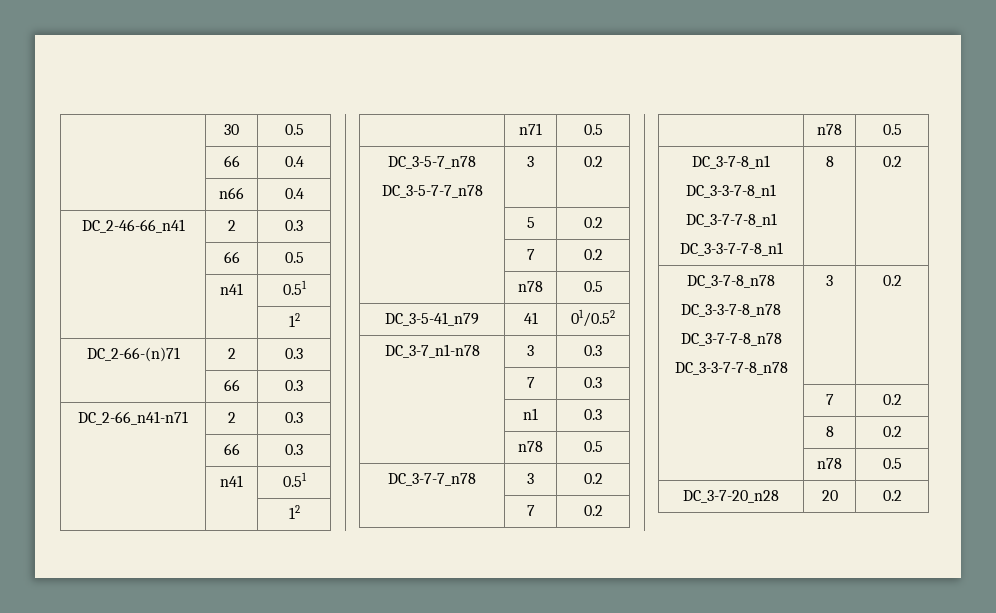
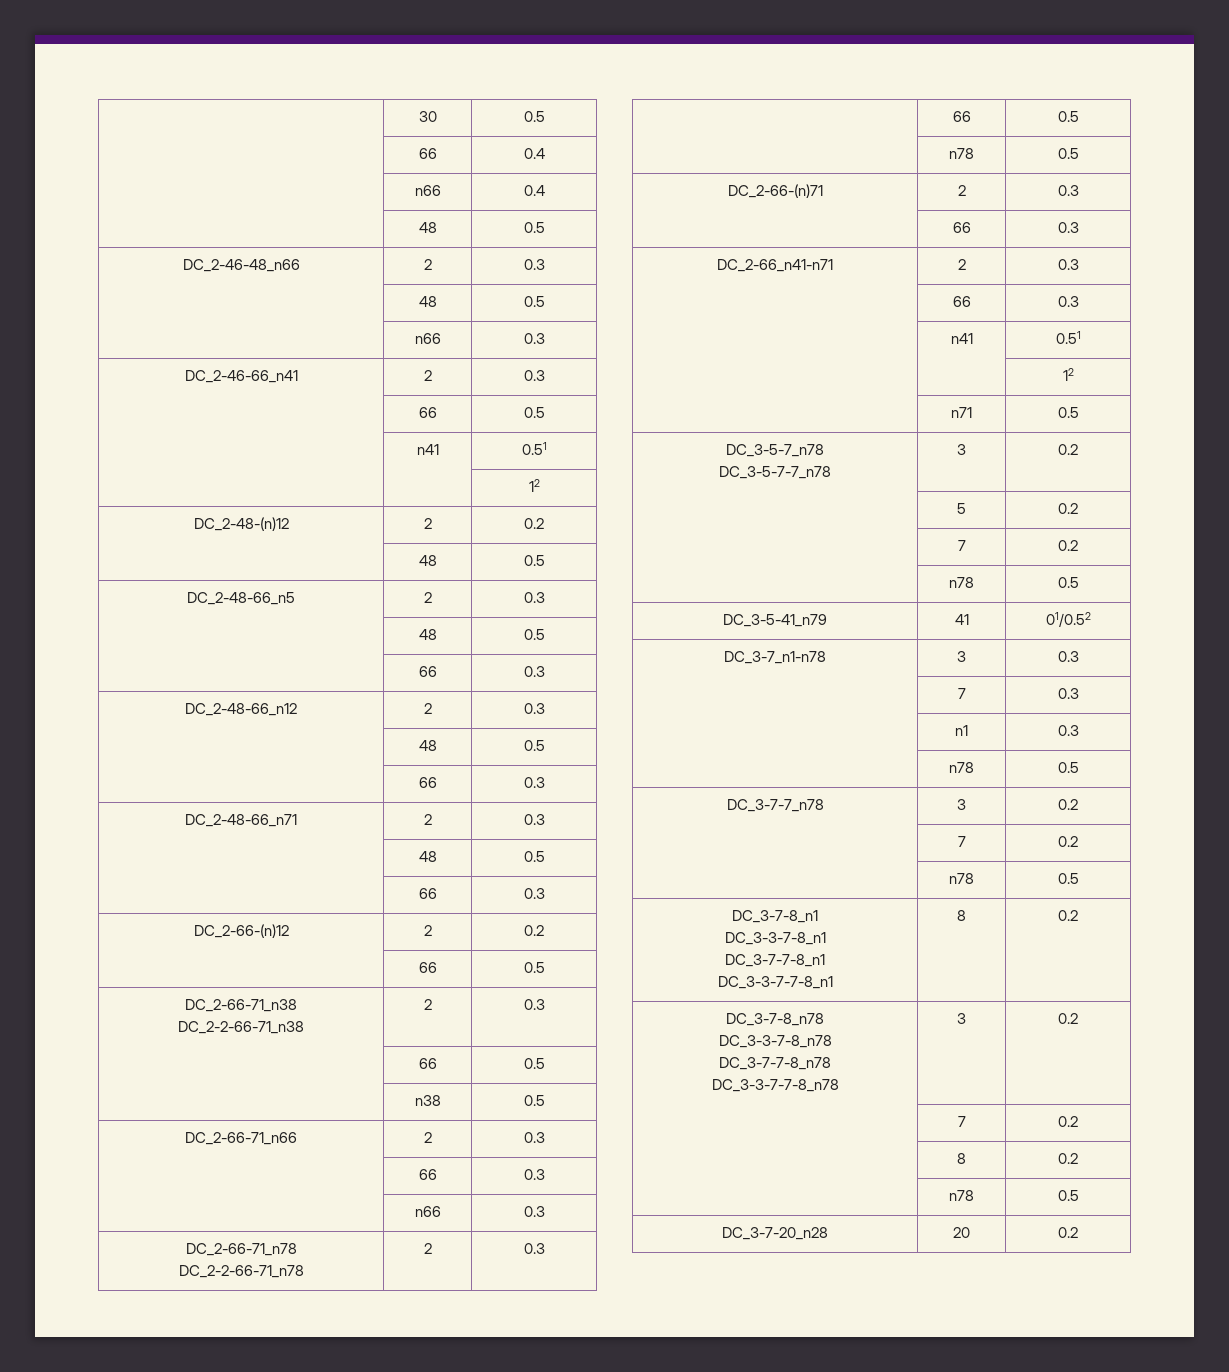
(304, 193) none -> [418,222,437,233] [523,222,545,233] [182,259,300,272] [423,259,432,270] [523,259,545,270] [418,296,437,307] [523,296,545,307] [414,333,441,344] [523,333,545,344] // | 48 | 0.5 // DC_2-46-48_n66 | 2 | 0.3 // | 48 | 0.5 // | n66 | 0.3
(300, 320) none -> [193,517,289,531] [423,518,432,529] [524,518,544,529] [418,555,437,566] [523,555,545,566] [187,592,295,605] [423,592,432,603] [523,592,545,603] [418,629,437,640] [523,629,545,640] [418,666,437,677] [523,666,545,677] [185,703,297,716] [423,703,432,714] [523,703,545,714] [418,740,437,751] [523,740,545,751] [418,777,437,788] [523,777,545,788] [185,814,297,827] [423,814,432,825] [523,814,545,825] [418,851,437,862] [523,851,545,862] [418,888,437,899] [523,888,545,899] [193,924,289,938] [423,925,432,936] [524,925,544,936] [418,962,437,973] [523,962,545,973] [185,999,297,1012] [178,1021,304,1034] [423,999,432,1010] [523,999,545,1010] [418,1058,437,1069] [523,1058,545,1069] [414,1095,441,1106] [523,1095,545,1106] [185,1132,297,1145] [423,1132,432,1143] [523,1132,545,1143] [418,1169,437,1180] [523,1169,545,1180] [414,1206,441,1217] [523,1206,545,1217] [185,1243,297,1256] [178,1265,304,1278] [423,1243,432,1254] [523,1243,545,1254] [952,111,971,122] [1057,111,1079,122] [949,148,974,159] [1057,148,1079,159] // DC_2-48-(n)12 | 2 | 0.2 // | 48 | 0.5 // DC_2-48-66_n5 | 2 | 0.3 // | 48 | 0.5 // | 66 | 0.3 // DC_2-48-66_n12 | 2 | 0.3 // | 48 | 0.5 // | 66 | 0.3 // DC_2-48-66_n71 | 2 | 0.3 // | 48 | 0.5 // | 66 | 0.3 // DC_2-66-(n)12 | 2 | 0.2 // | 66 | 0.5 // DC_2-66-71_n38 // DC_2-2-66-71_n38 | 2 | 0.3 // | 66 | 0.5 // | n38 | 0.5 // DC_2-66-71_n66 | 2 | 0.3 // | 66 | 0.3 // | n66 | 0.3 // DC_2-66-71_n78 // DC_2-2-66-71_n78 | 2 | 0.3 // | 66 | 0.5 // | n78 | 0.5

